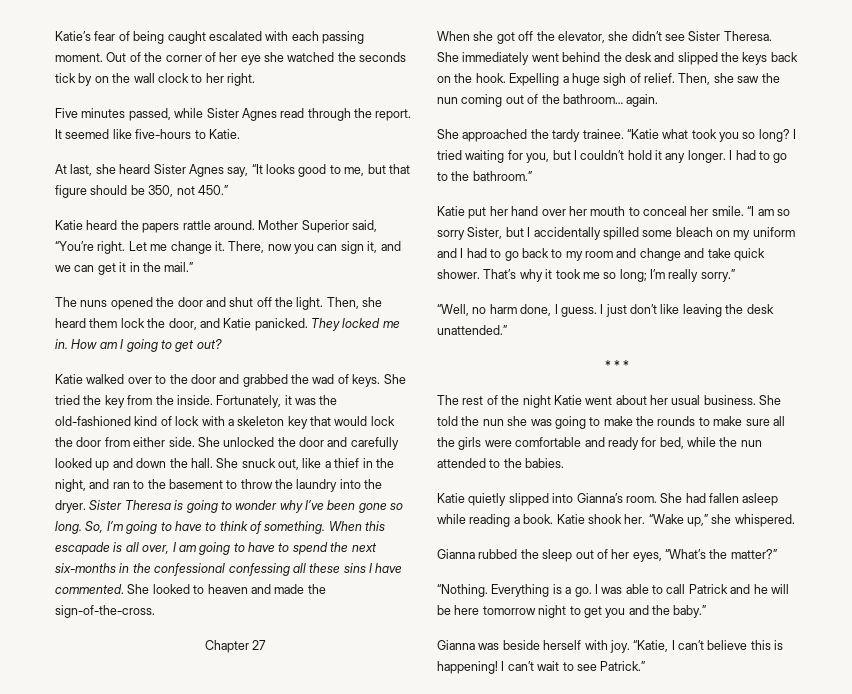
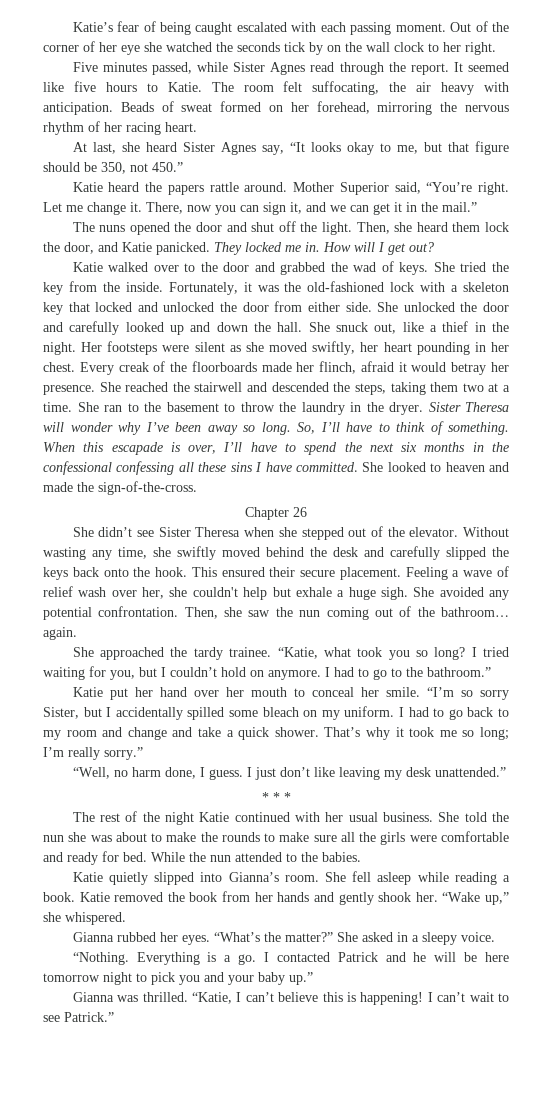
[135,129,192,139] five-hours -> [73,81,137,92] five hours
(240, 134) none -> [211,81,510,95] [43,101,510,115] [43,121,197,135] The room felt suffocating, the air heavy with anticipation. Beads of sweat formed on her forehead, mirroring the nervous rhythm of her racing heart.
[298,164,327,177] good -> [346,142,374,155] okay
[99,339,172,352] am I going to -> [354,242,385,252] will I
[134,416,172,426] kind of -> (385, 286) none
[334,416,395,426] would lock -> [95,302,215,312] locked and unlocked
[55,479,110,492] night, and -> [43,341,509,355] [43,361,510,375] [43,382,511,395] [43,402,99,412] night. Her footsteps were silent as she moved swiftly, her heart pounding in her chest. Every creak of the floorboards made her flinch, afraid it would betray her presence. She reached the stairwell and descended the steps, taking them two at a time. She
[339,479,361,489] into -> [350,402,361,412] in
[174,500,232,513] is going to -> [43,422,64,432] will
[358,503,387,513] gone -> [207,425,238,435] away
[106,521,172,534] I’m going to -> [320,422,340,432] I’ll
[125,542,245,555] all over, I am going to -> [188,442,243,454] over, I’ll
[55,563,116,573] six-months -> [401,442,466,452] six months
[55,584,124,594] commented. -> [295,462,358,472] committed.
[252,640,267,650] [437,31,772,44] [437,52,559,65] 27 // When she got off the elevator, she didn’t see Sister Theresa. She immediately went -> [293,507,307,517] [72,526,509,540] [43,546,260,560] 26 // She didn’t see Sister Theresa when she stepped out of the elevator. Without wasting any time, she swiftly moved
(675, 57) none -> [390,546,440,560] carefully
[437,76,451,83] on -> [103,568,129,577] onto
[509,73,675,86] Expelling a huge sigh of relief. -> [191,566,510,580] [43,586,509,600] [43,606,179,620] This ensured their secure placement. Feeling a wave of relief wash over her, she couldn't help but exhale a huge sigh. She avoided any potential confrontation.
[626,129,659,139] “Katie -> [277,647,318,659] “Katie,
[655,150,726,163] it any longer. -> [250,670,321,680] on anymore.
[747,206,774,216] “I am -> [426,687,454,697] “I’m
[752,227,795,237] [437,248,457,258] uniform and -> [344,706,395,717] uniform.
(731, 253) none -> [226,730,234,737] a
[725,304,744,314] the -> [383,770,402,780] my
[585,395,647,405] went about -> [234,812,321,822] continued with
[554,416,586,429] going -> [115,832,147,842] about
[659,437,716,449] bed, while -> [123,852,185,862] bed. While
[685,493,739,503] had fallen -> [352,871,372,882] fell
(585, 519) none -> [114,891,374,905] removed the book from her hands and gently
[520,549,777,562] the sleep out of her eyes, “What’s the matter?” -> [159,932,495,945] her eyes. “What’s the matter?” She asked in a sleepy voice.
[601,584,686,594] was able to call -> [276,952,330,962] contacted
[583,606,602,618] get -> [151,972,175,985] pick
[652,605,707,618] the baby.” -> [228,972,313,985] your baby up.”
[502,640,630,653] beside herself with joy. -> [142,992,188,1002] thrilled.

